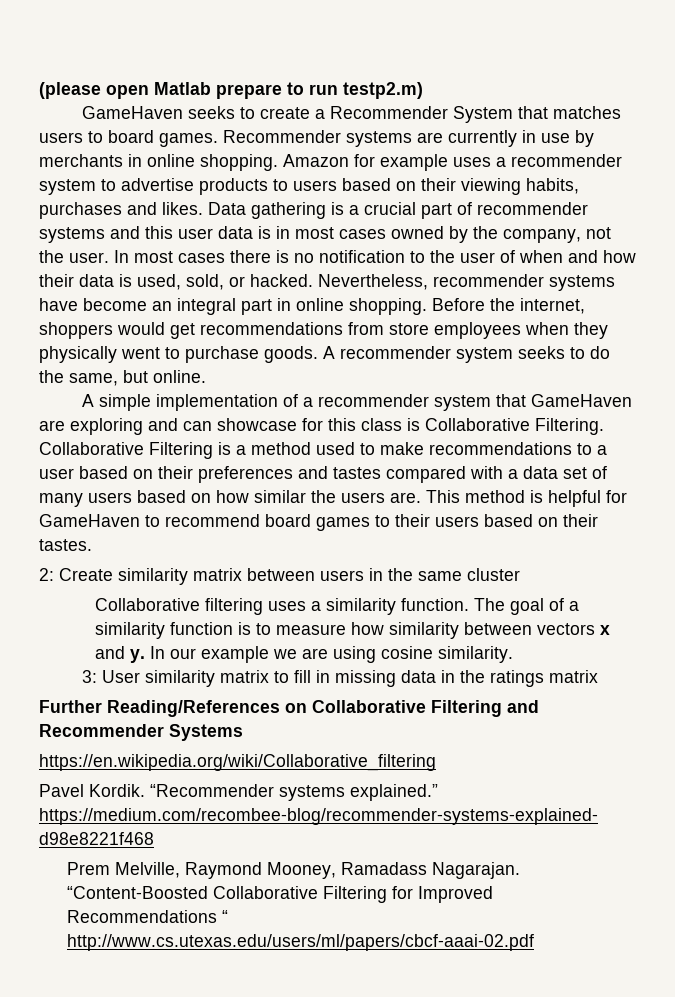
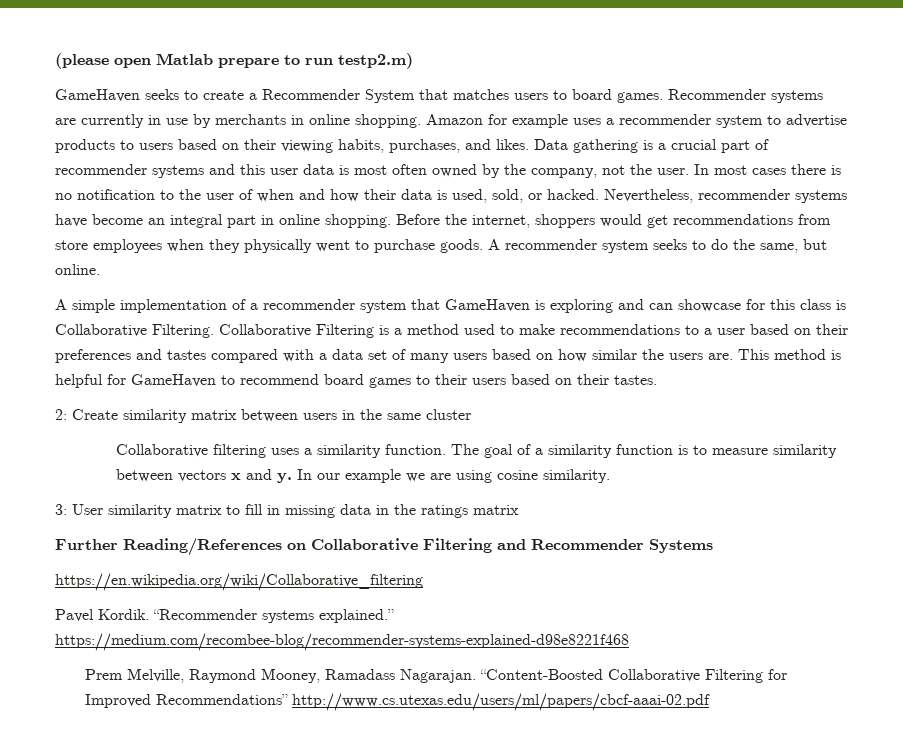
[39,202,122,219] purchases -> [389,139,460,153] purchases,
[276,226,386,239] in most cases -> [354,164,427,175] most often
[39,420,65,431] are -> [535,300,545,310] is
[350,622,384,635] how -> (768, 451) none
[66,910,228,923] Recommendations “ -> [156,694,289,705] Recommendations”

